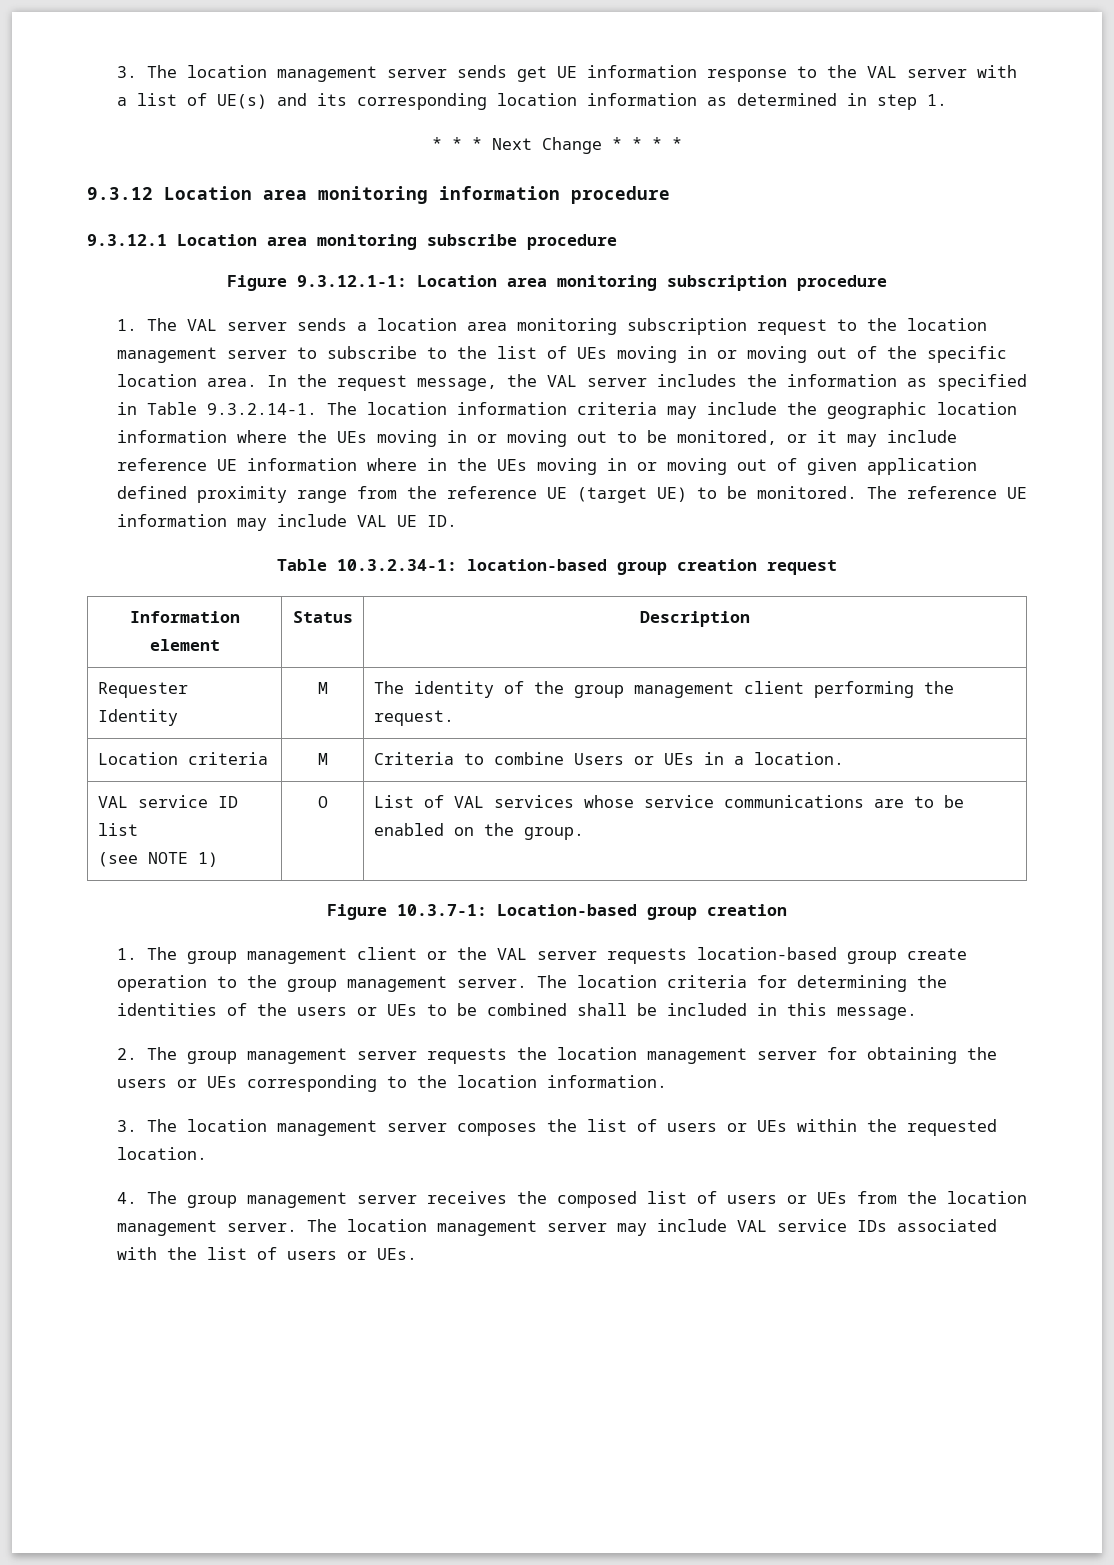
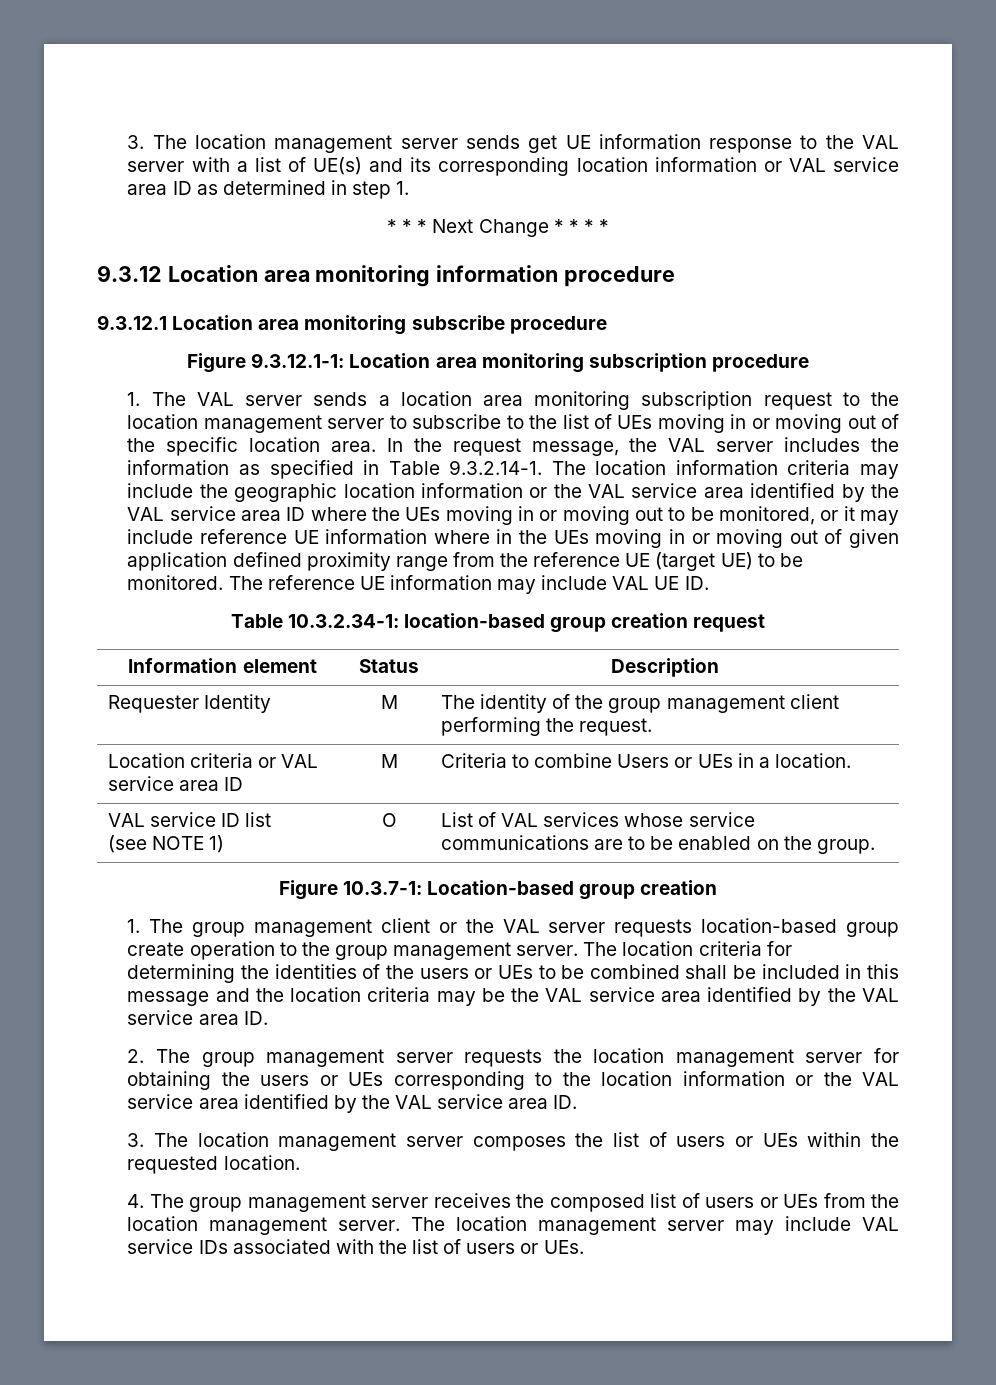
(697, 99) none -> [763,157,899,172] [127,181,192,195] or VAL service area ID
(227, 436) none -> [529,483,899,502] [127,506,306,521] or the VAL service area identified by the VAL service area ID
(268, 758) none -> [258,754,319,768] [107,776,244,791] or VAL service area ID
[836,1007,917,1020] message. -> [127,987,900,1006] [127,1010,268,1025] message and the location criteria may be the VAL service area identified by the VAL service area ID.
[546,1075,667,1088] information. -> [682,1071,899,1086] [127,1094,578,1113] information or the VAL service area identified by the VAL service area ID.

